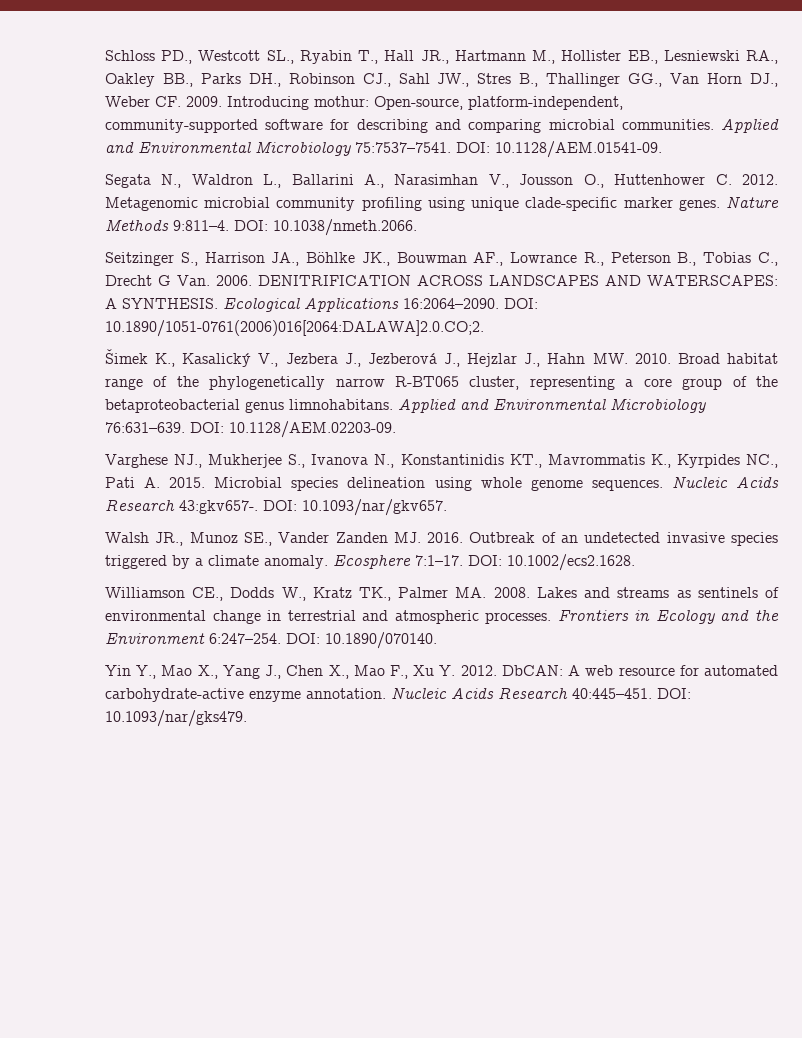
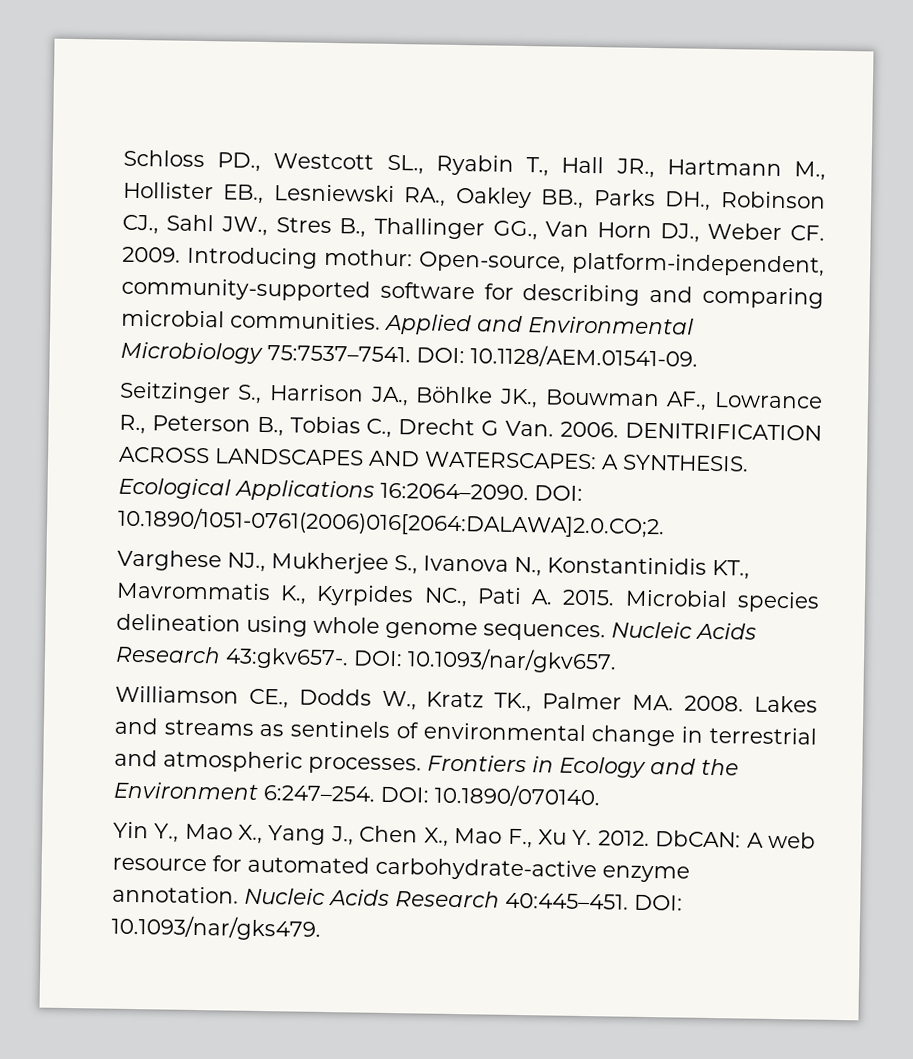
[104,174,779,188] [104,196,779,211] [104,219,417,236] // Segata N., Waldron L., Ballarini A., Narasimhan V., Jousson O., Huttenhower C. 2012. Metagenomic microbial community profiling using unique clade-specific marker genes. Nature Methods 9:811–4. DOI: 10.1038/nmeth.2066. -> (698, 356) none
[104,349,779,367] [104,376,779,390] [104,398,706,413] [104,421,396,438] // Šimek K., Kasalický V., Jezbera J., Jezberová J., Hejzlar J., Hahn MW. 2010. Broad habitat range of the phylogenetically narrow R-BT065 cluster, representing a core group of the betaproteobacterial genus limnohabitans. Applied and Environmental Microbiology 76:631–639. DOI: 10.1128/AEM.02203-09. -> (665, 522) none
[104,532,779,546] [104,554,635,571] // Walsh JR., Munoz SE., Vander Zanden MJ. 2016. Outbreak of an undetected invasive species triggered by a climate anomaly. Ecosphere 7:1–17. DOI: 10.1002/ecs2.1628. -> (617, 660) none

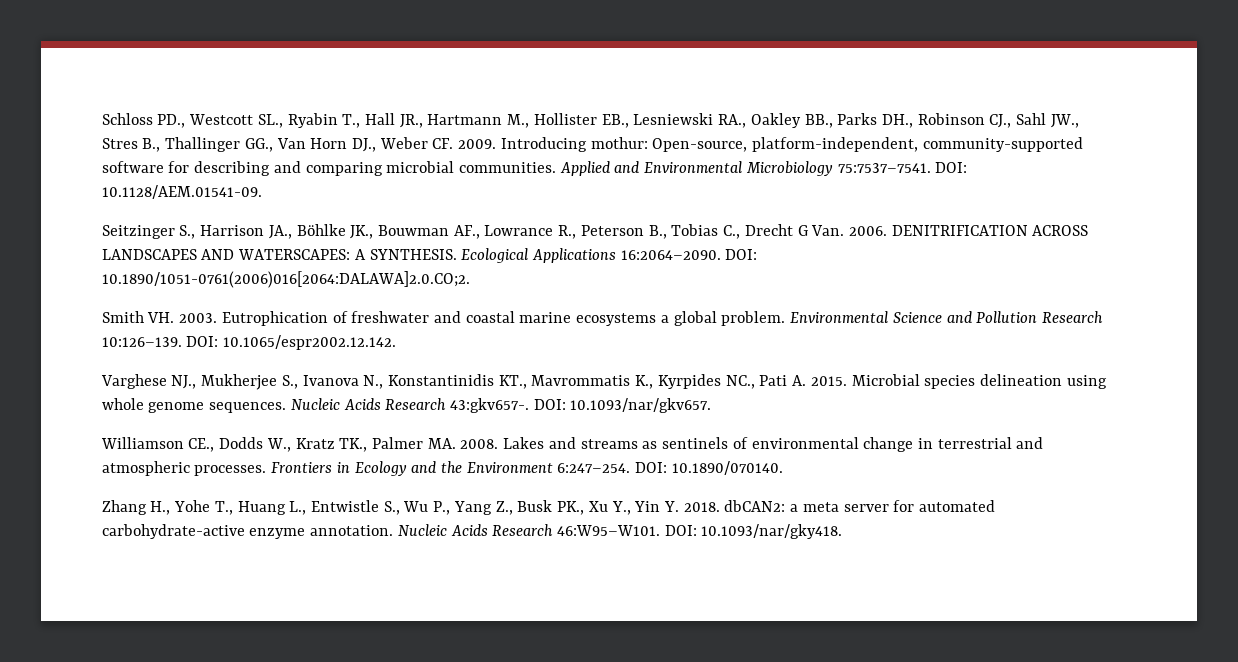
(665, 522) none -> [101,311,1103,326] [101,335,397,350] // Smith VH. 2003. Eutrophication of freshwater and coastal marine ecosystems a global problem. Environmental Science and Pollution Research 10:126–139. DOI: 10.1065/espr2002.12.142.
[112,821,816,849] [111,857,207,872] Yin Y., Mao X., Yang J., Chen X., Mao F., Xu Y. 2012. DbCAN: A web resource -> [101,500,889,515] Zhang H., Yohe T., Huang L., Entwistle S., Wu P., Yang Z., Busk PK., Xu Y., Yin Y. 2018. dbCAN2: a meta server
[504,892,683,911] [110,914,321,941] 40:445–451. DOI: 10.1093/nar/gks479. -> [557,524,843,539] 46:W95–W101. DOI: 10.1093/nar/gky418.

